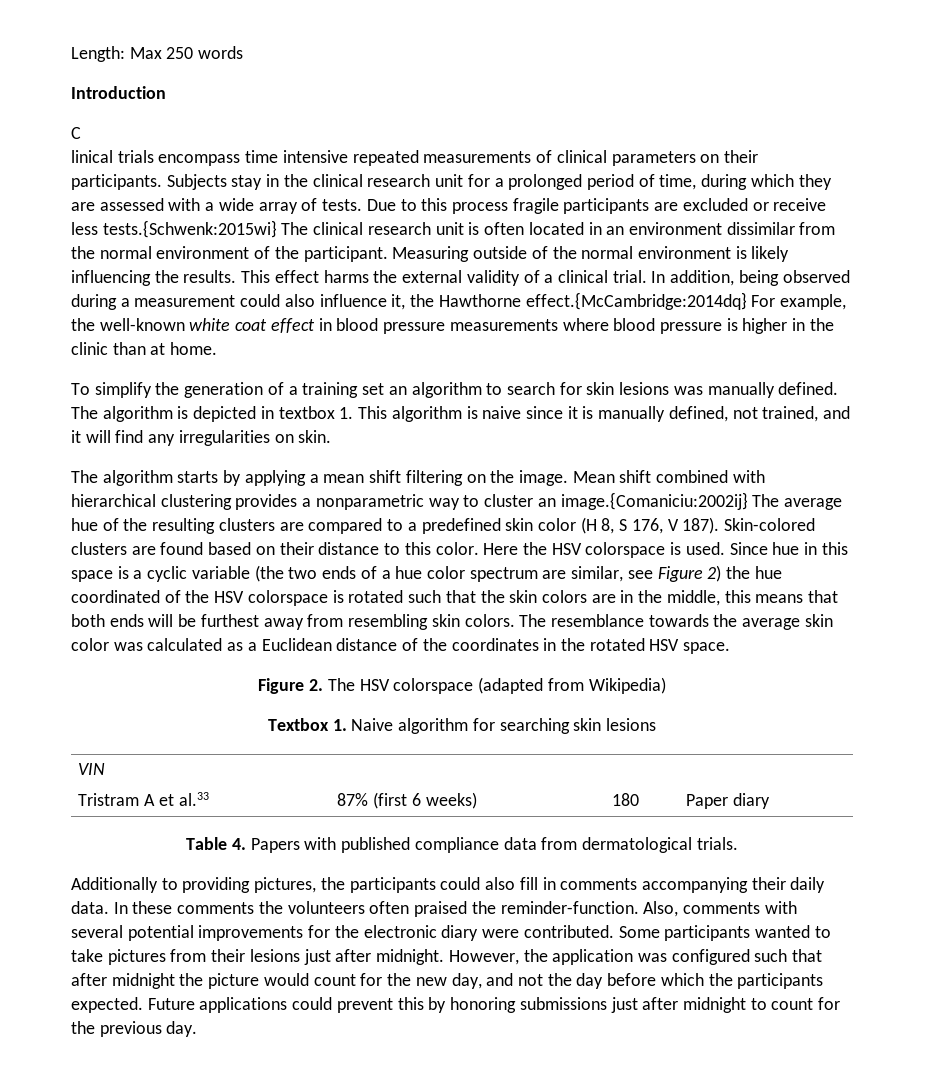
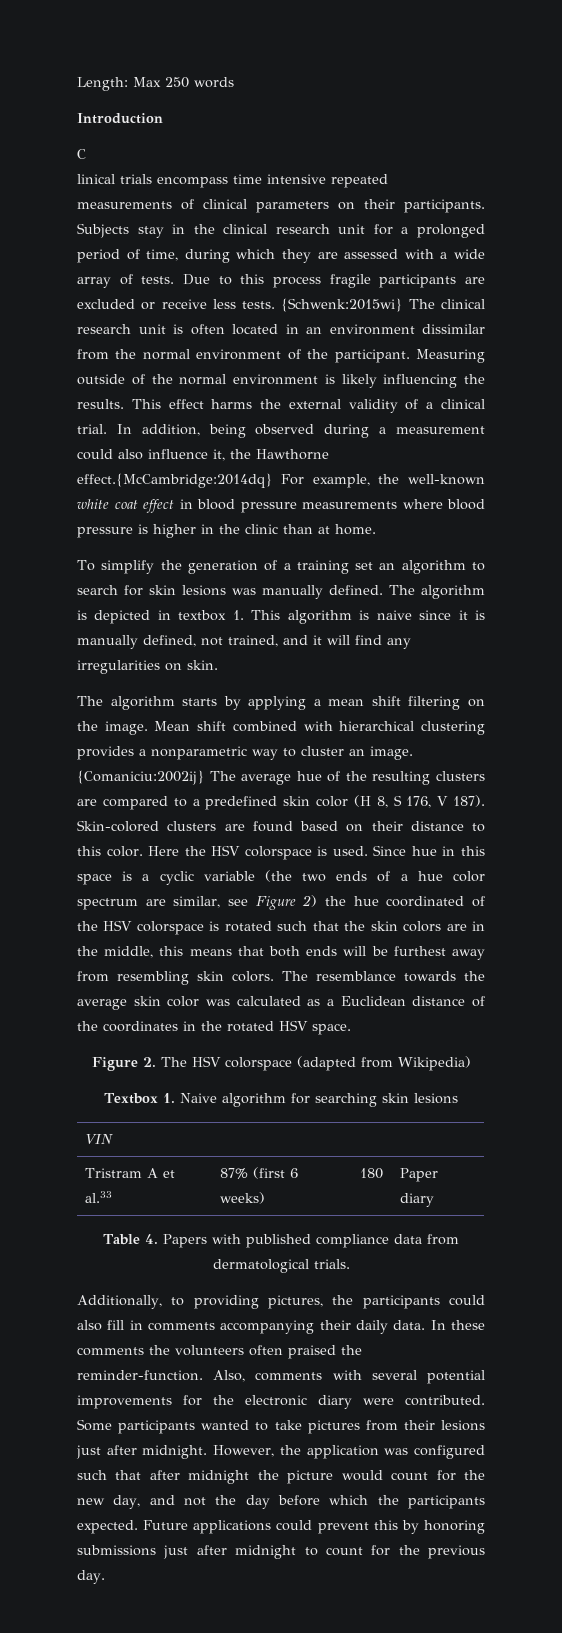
[102,220,277,238] tests.{Schwenk:2015wi} -> [242,298,403,312] tests. {Schwenk:2015wi}
[560,492,748,510] image.{Comaniciu:2002ij} -> [370,746,413,760] [77,770,204,785] image. {Comaniciu:2002ij}
[71,877,158,893] Additionally -> [77,1295,162,1309] Additionally,

